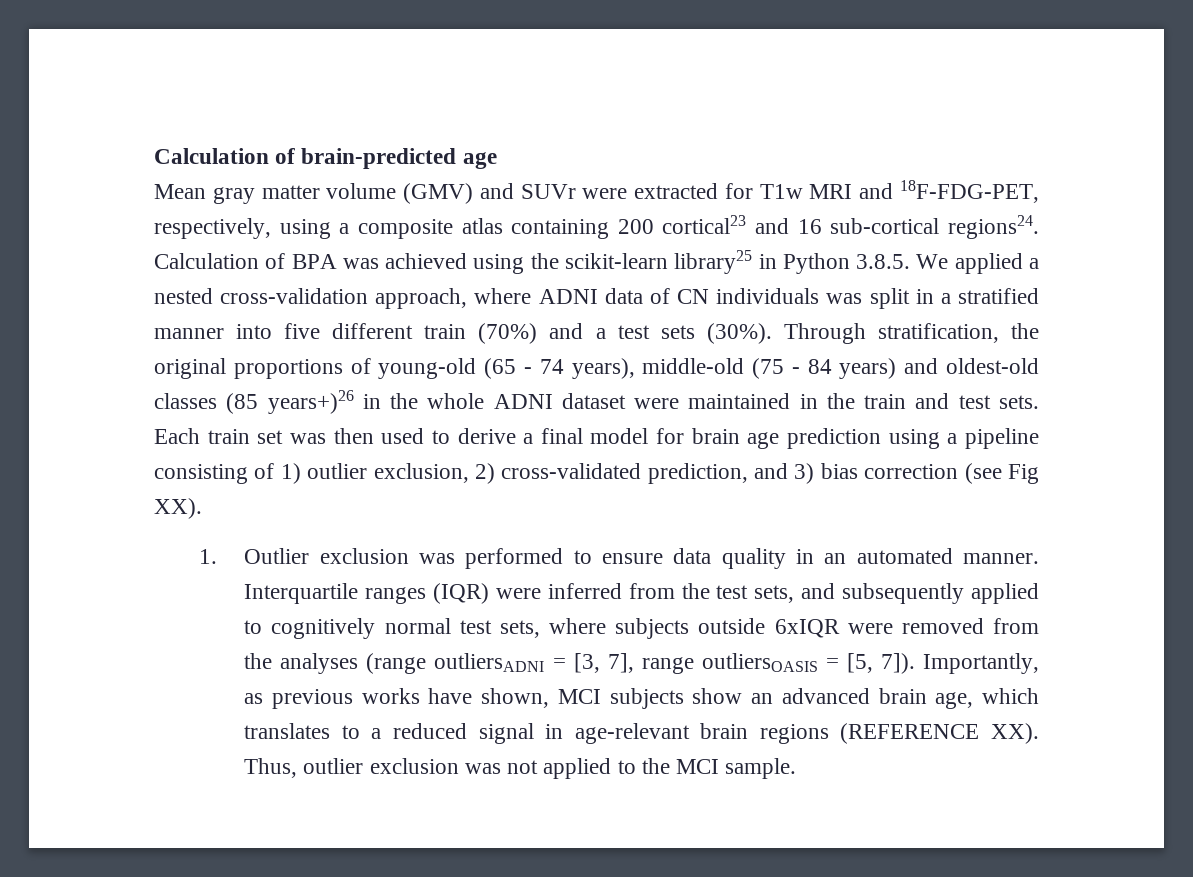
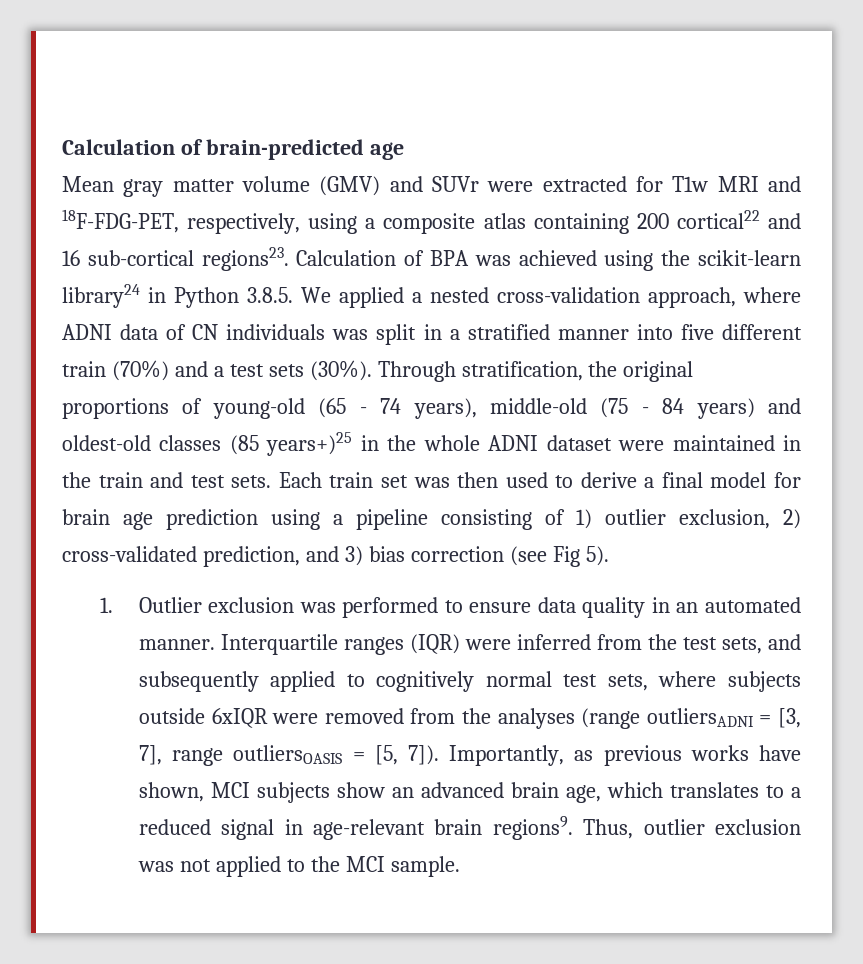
[662,215,747,234] cortical23 -> [676,210,760,229] cortical22
[947,215,1039,239] regions24. -> [201,247,289,271] regions23.
[674,250,753,274] library25 -> [62,284,140,308] library24
[267,390,354,414] years+)26 -> [266,432,353,456] years+)25
[154,498,202,519] XX). -> [585,546,609,566] 5).
[759,723,1039,744] regions (REFERENCE XX). -> [492,816,573,840] regions9.

